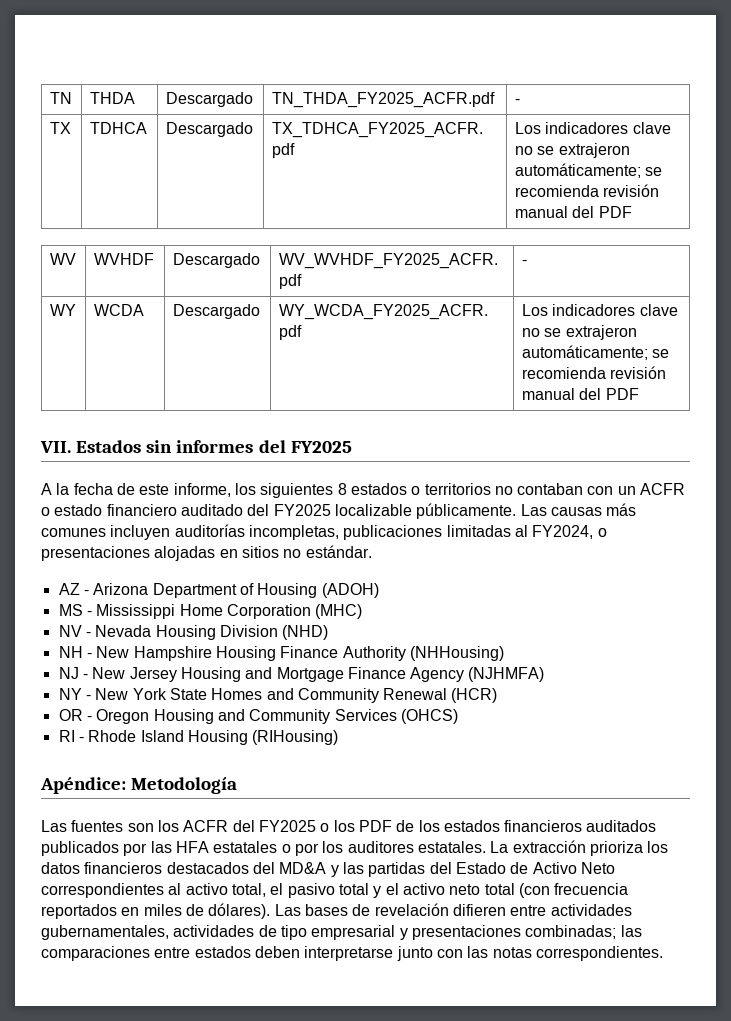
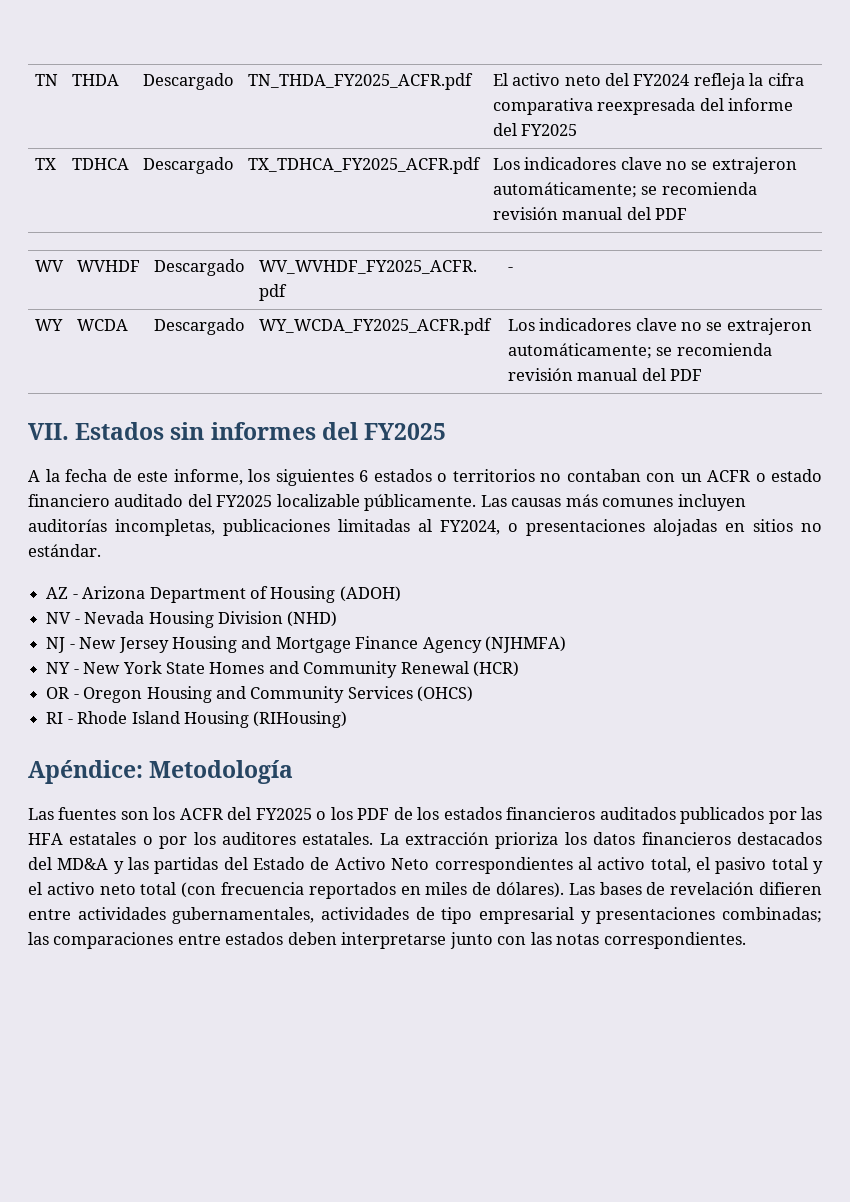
[514,99,520,104] - -> [492,73,804,90] [492,98,793,115] [492,123,578,136] El activo neto del FY2024 refleja la cifra comparativa reexpresada del informe del FY2025
[337,483,347,495] 8 -> [359,470,368,482] 6
[58,604,363,619] // MS - Mississippi Home Corporation (MHC) -> (401, 594) none
[58,646,504,661] // NH - New Hampshire Housing Finance Authority (NHHousing) -> (338, 619) none

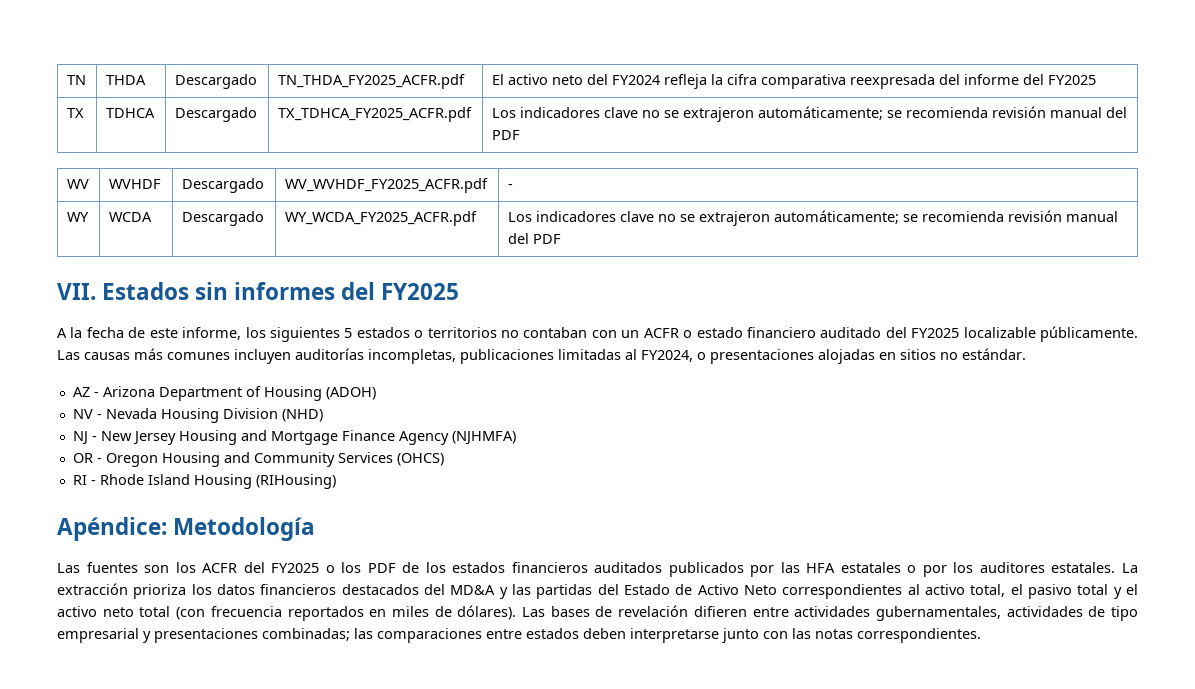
[359,470,368,482] 6 -> [344,328,353,338] 5
[46,661,520,678] // NY - New York State Homes and Community Renewal (HCR) -> (516, 438) none

